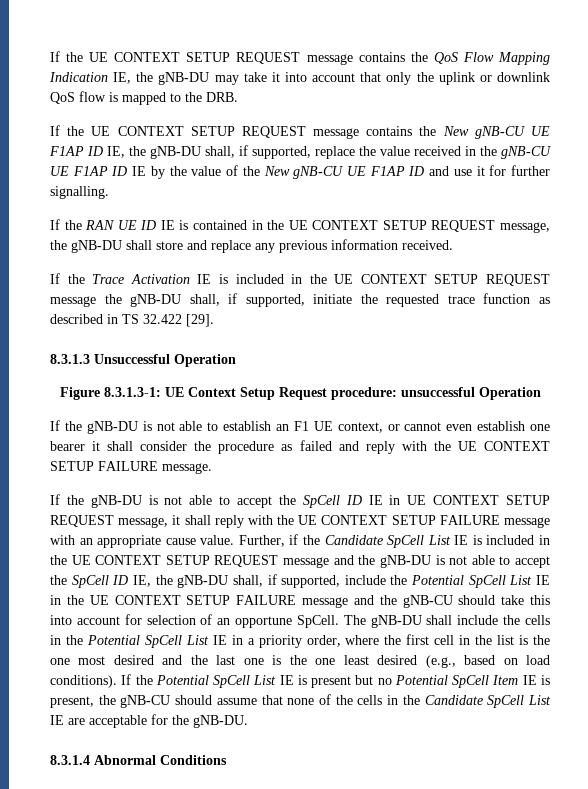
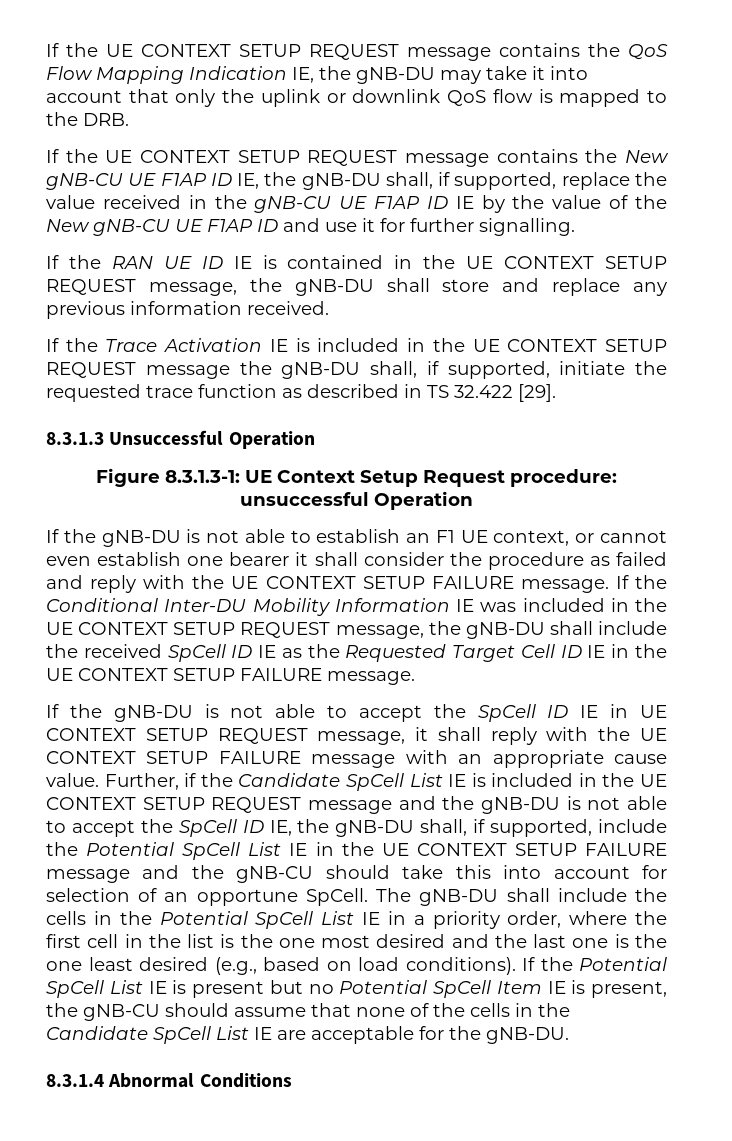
(212, 468) none -> [615,575,668,589] [46,598,667,616] [46,621,667,639] [46,644,667,662] [46,668,415,685] If the Conditional Inter-DU Mobility Information IE was included in the UE CONTEXT SETUP REQUEST message, the gNB-DU shall include the received SpCell ID IE as the Requested Target Cell ID IE in the UE CONTEXT SETUP FAILURE message.

